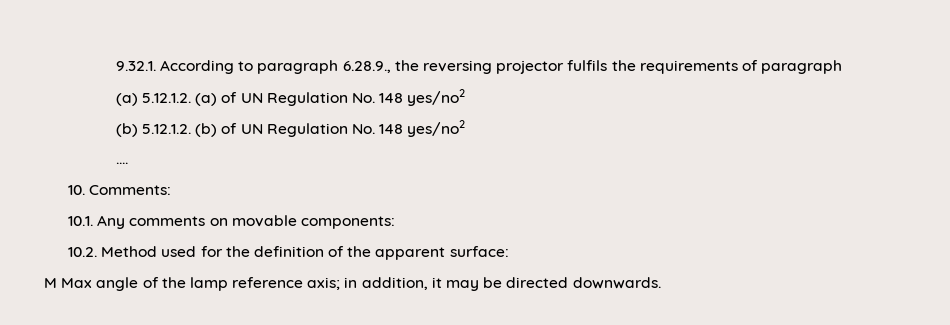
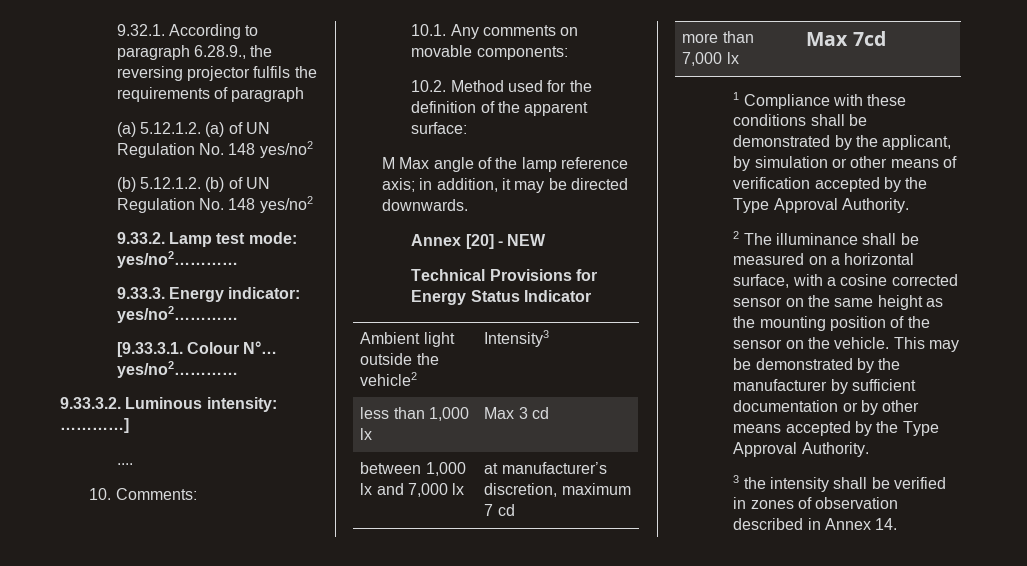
(466, 128) none -> [116,232,297,247] [116,251,238,268] [116,287,301,302] [116,306,238,323] [116,341,278,357] [116,361,238,378] [60,397,277,412] [60,418,130,433] // 9.33.2. Lamp test mode: yes/no2………… // 9.33.3. Energy indicator: yes/no2………… // [9.33.3.1. Colour N°… yes/no2………… // 9.33.3.2. Luminous intensity: …………]
(661, 283) none -> [411,234,547,249] [411,269,597,281] [411,290,591,305] [360,332,455,347] [360,353,439,365] [360,372,418,386] [484,330,550,347] [360,407,470,421] [360,428,373,440] [484,407,550,419] [360,462,466,476] [360,483,465,497] [484,462,607,474] [484,483,631,497] [484,504,515,516] [682,31,754,43] [682,52,739,66] [806,31,886,46] [733,92,907,109] [733,114,867,126] [733,135,952,150] [733,156,957,171] [733,177,928,192] [733,198,909,213] [733,231,919,245] [733,253,915,265] [733,274,958,288] [733,295,943,310] [733,316,930,331] [733,337,959,352] [733,358,901,373] [733,379,916,394] [733,400,920,415] [733,421,939,436] [733,442,869,457] [733,475,946,492] [733,497,899,509] [733,518,898,530] // Annex [20] - NEW // Technical Provisions for Energy Status Indicator // Ambient light outside the vehicle2 | Intensity3 // less than 1,000 lx | Max 3 cd // between 1,000 lx and 7,000 lx | at manufacturer’s discretion, maximum 7 cd // more than 7,000 lx | Max 7cd // 1 Compliance with these conditions shall be demonstrated by the applicant, by simulation or other means of verification accepted by the Type Approval Authority. // 2 The illuminance shall be measured on a horizontal surface, with a cosine corrected sensor on the same height as the mounting position of the sensor on the vehicle. This may be demonstrated by the manufacturer by sufficient documentation or by other means accepted by the Type Approval Authority. // 3 the intensity shall be verified in zones of observation described in Annex 14.

